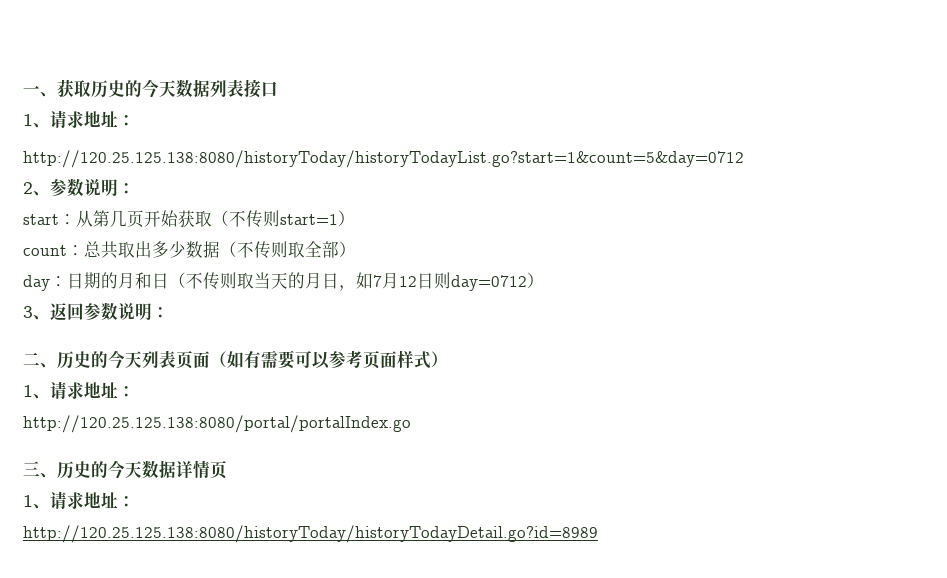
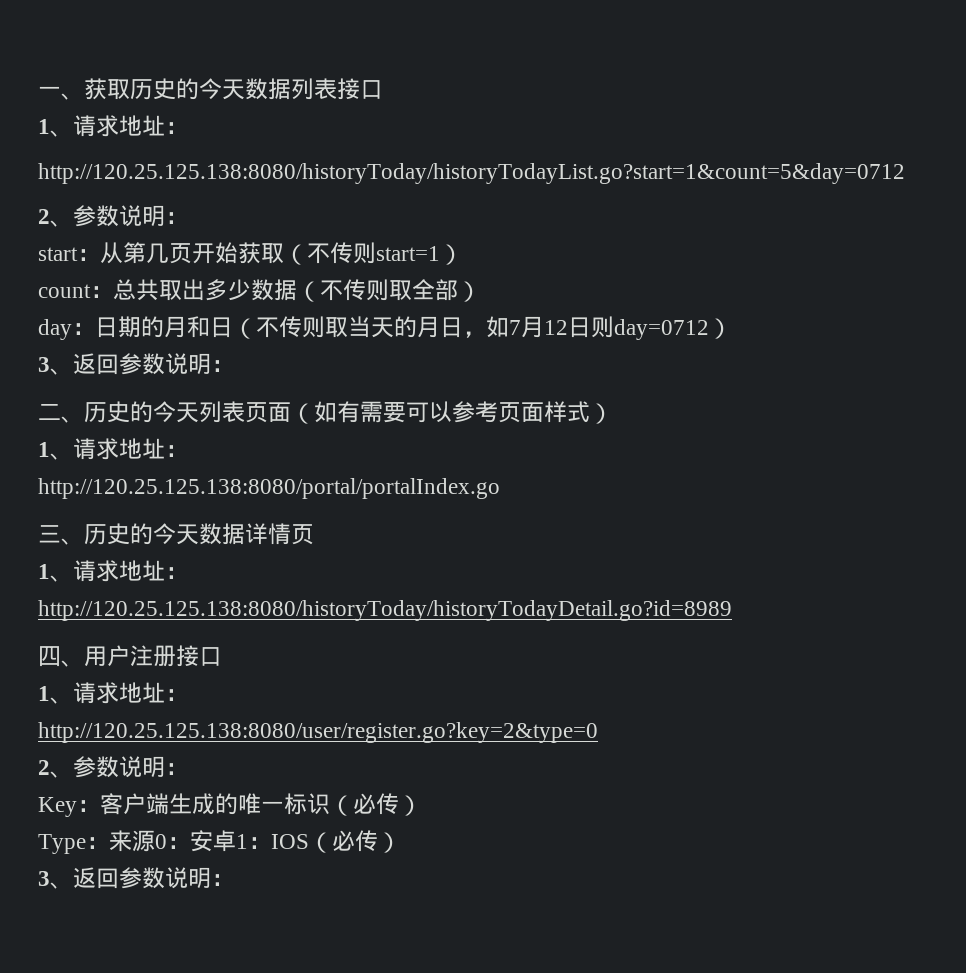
(598, 534) none -> [38,645,222,667] [38,682,188,704] [38,722,598,743] [38,756,188,778] [38,793,422,817] [38,830,401,854] [38,867,234,889] // 四、用户注册接口 // 1、请求地址： // http://120.25.125.138:8080/user/register.go?key=2&type=0 // 2、参数说明： // Key：客户端生成的唯一标识（必传） // Type：来源0：安卓1：IOS（必传） // 3、返回参数说明：

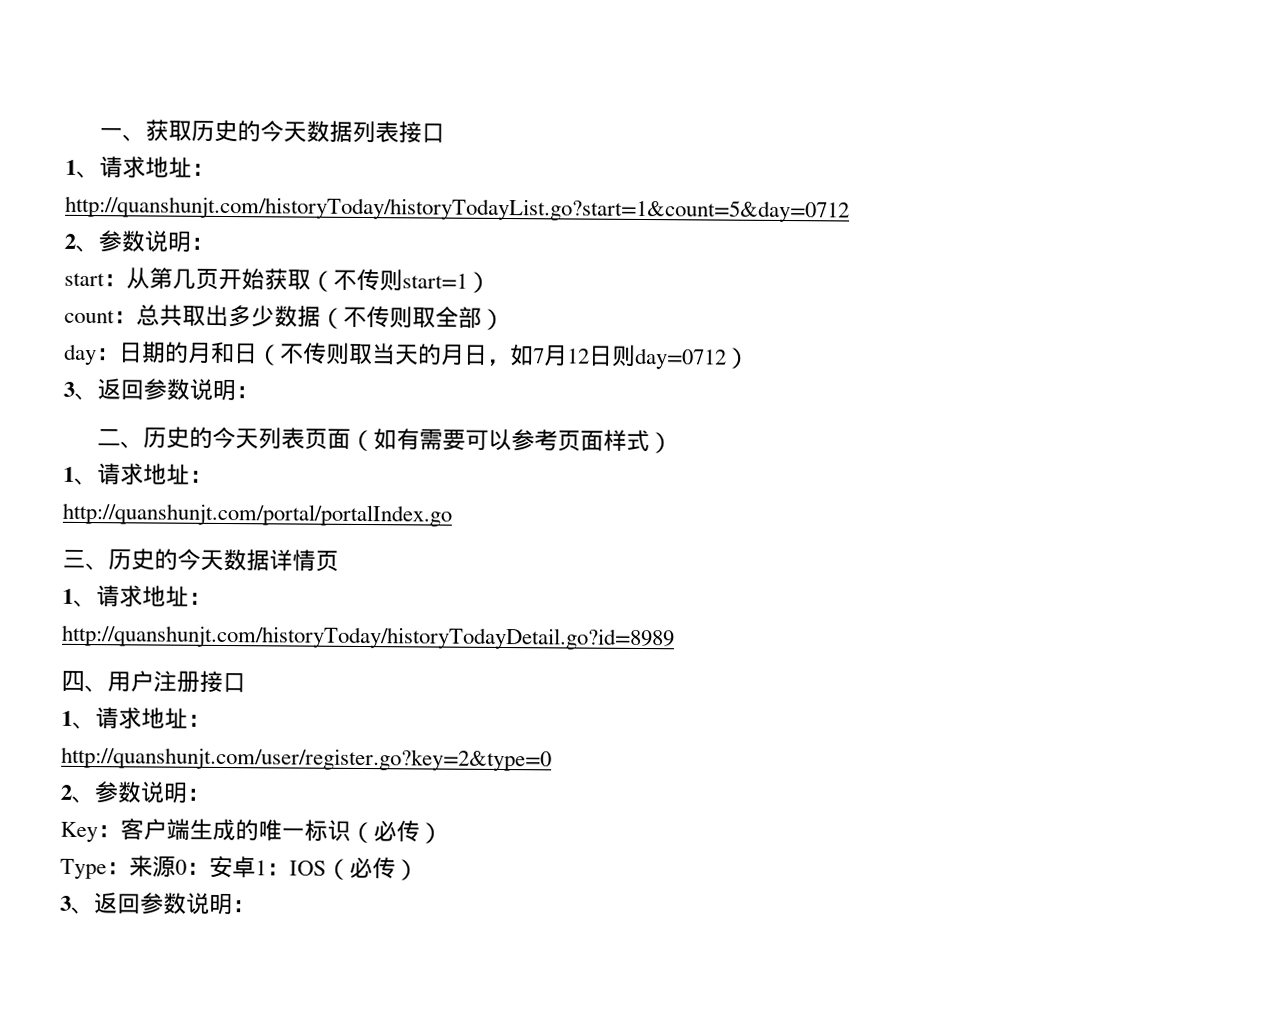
[38,163,905,184] http://120.25.125.138:8080/historyToday/historyTodayList.go?start=1&count=5&day=0712 -> [65,195,850,223] http://quanshunjt.com/historyToday/historyTodayList.go?start=1&count=5&day=0712
[38,478,500,499] http://120.25.125.138:8080/portal/portalIndex.go -> [62,502,453,527] http://quanshunjt.com/portal/portalIndex.go
[38,600,732,621] http://120.25.125.138:8080/historyToday/historyTodayDetail.go?id=8989 -> [61,624,675,651] http://quanshunjt.com/historyToday/historyTodayDetail.go?id=8989
[38,722,598,743] http://120.25.125.138:8080/user/register.go?key=2&type=0 -> [61,746,552,772] http://quanshunjt.com/user/register.go?key=2&type=0

